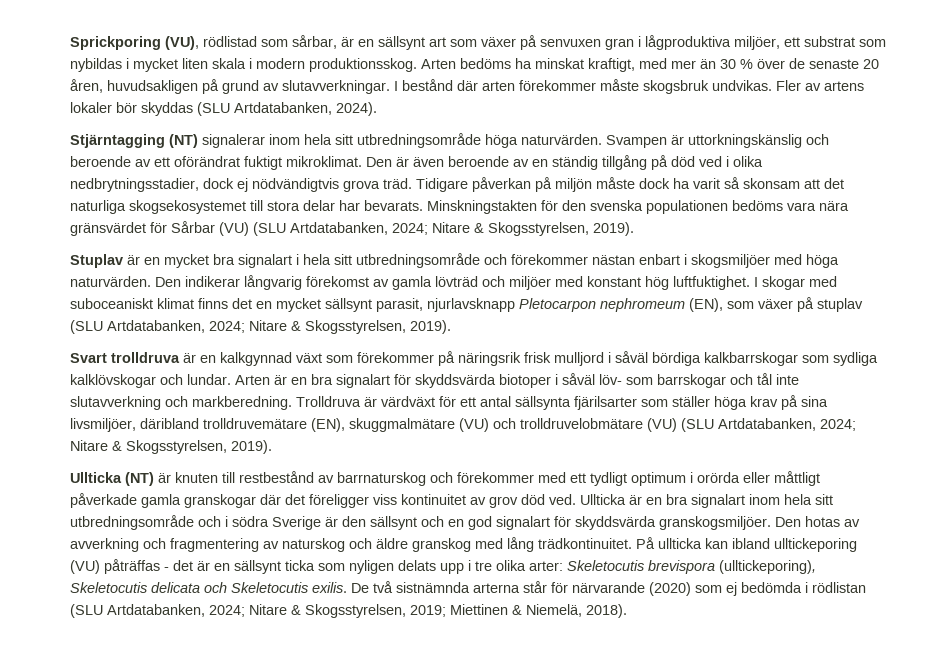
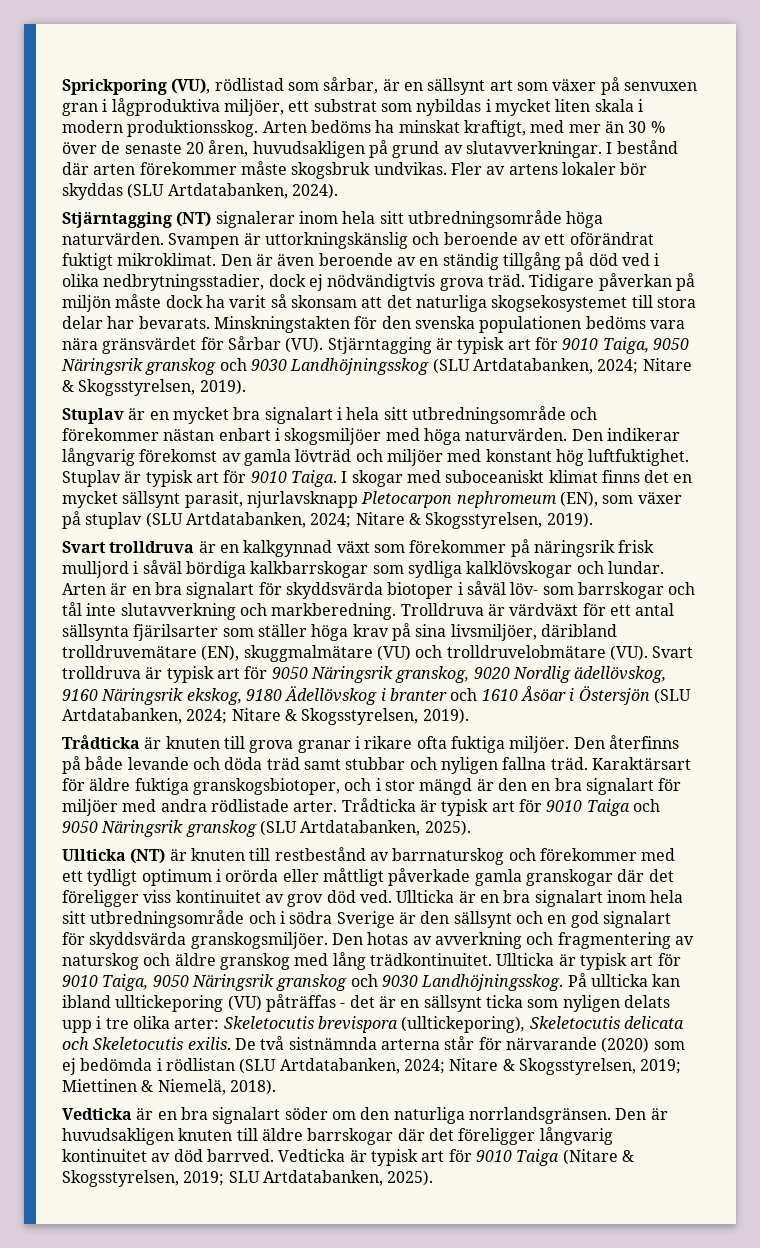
[219,222,249,236] (VU) -> [285,337,689,354] [61,358,430,375] (VU). Stjärntagging är typisk art för 9010 Taiga, 9050 Näringsrik granskog och 9030 Landhöjningsskog
(750, 283) none -> [62,470,337,487] Stuplav är typisk art för 9010 Taiga.
[647,418,856,432] [70,440,272,454] (VU) (SLU Artdatabanken, 2024; Nitare & Skogsstyrelsen, 2019). -> [609,645,694,661] [62,666,667,683] [62,686,691,705] [62,708,469,725] [62,735,679,753] [62,756,691,774] [62,778,682,795] [62,798,660,816] [62,820,471,837] (VU). Svart trolldruva är typisk art för 9050 Näringsrik granskog, 9020 Nordlig ädellövskog, 9160 Näringsrik ekskog, 9180 Ädellövskog i branter och 1610 Åsöar i Östersjön (SLU Artdatabanken, 2024; Nitare & Skogsstyrelsen, 2019). // Trådticka är knuten till grova granar i rikare ofta fuktiga miljöer. Den återfinns på både levande och döda träd samt stubbar och nyligen fallna träd. Karaktärsart för äldre fuktiga granskogsbiotoper, och i stor mängd är den en bra signalart för miljöer med andra rödlistade arter. Trådticka är typisk art för 9010 Taiga och 9050 Näringsrik granskog (SLU Artdatabanken, 2025).
(632, 543) none -> [496,953,681,970] [62,974,564,991] Ullticka är typisk art för 9010 Taiga, 9050 Näringsrik granskog och 9030 Landhöjningsskog.
(627, 611) none -> [62,1107,668,1124] [62,1127,613,1145] [62,1149,634,1166] [62,1170,434,1187] // Vedticka är en bra signalart söder om den naturliga norrlandsgränsen. Den är huvudsakligen knuten till äldre barrskogar där det föreligger långvarig kontinuitet av död barrved. Vedticka är typisk art för 9010 Taiga (Nitare & Skogsstyrelsen, 2019; SLU Artdatabanken, 2025).

